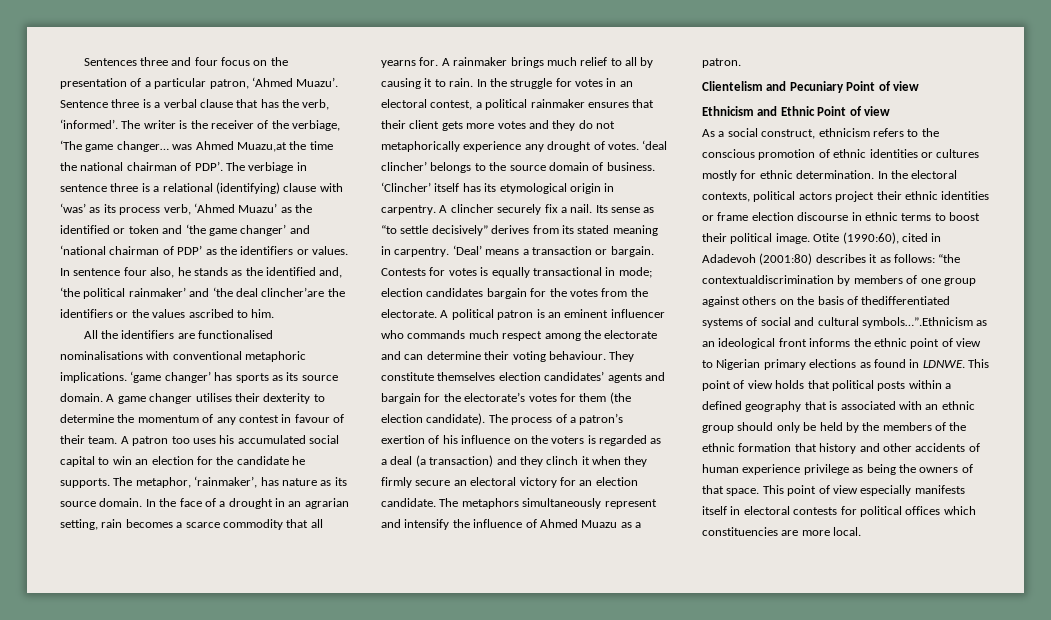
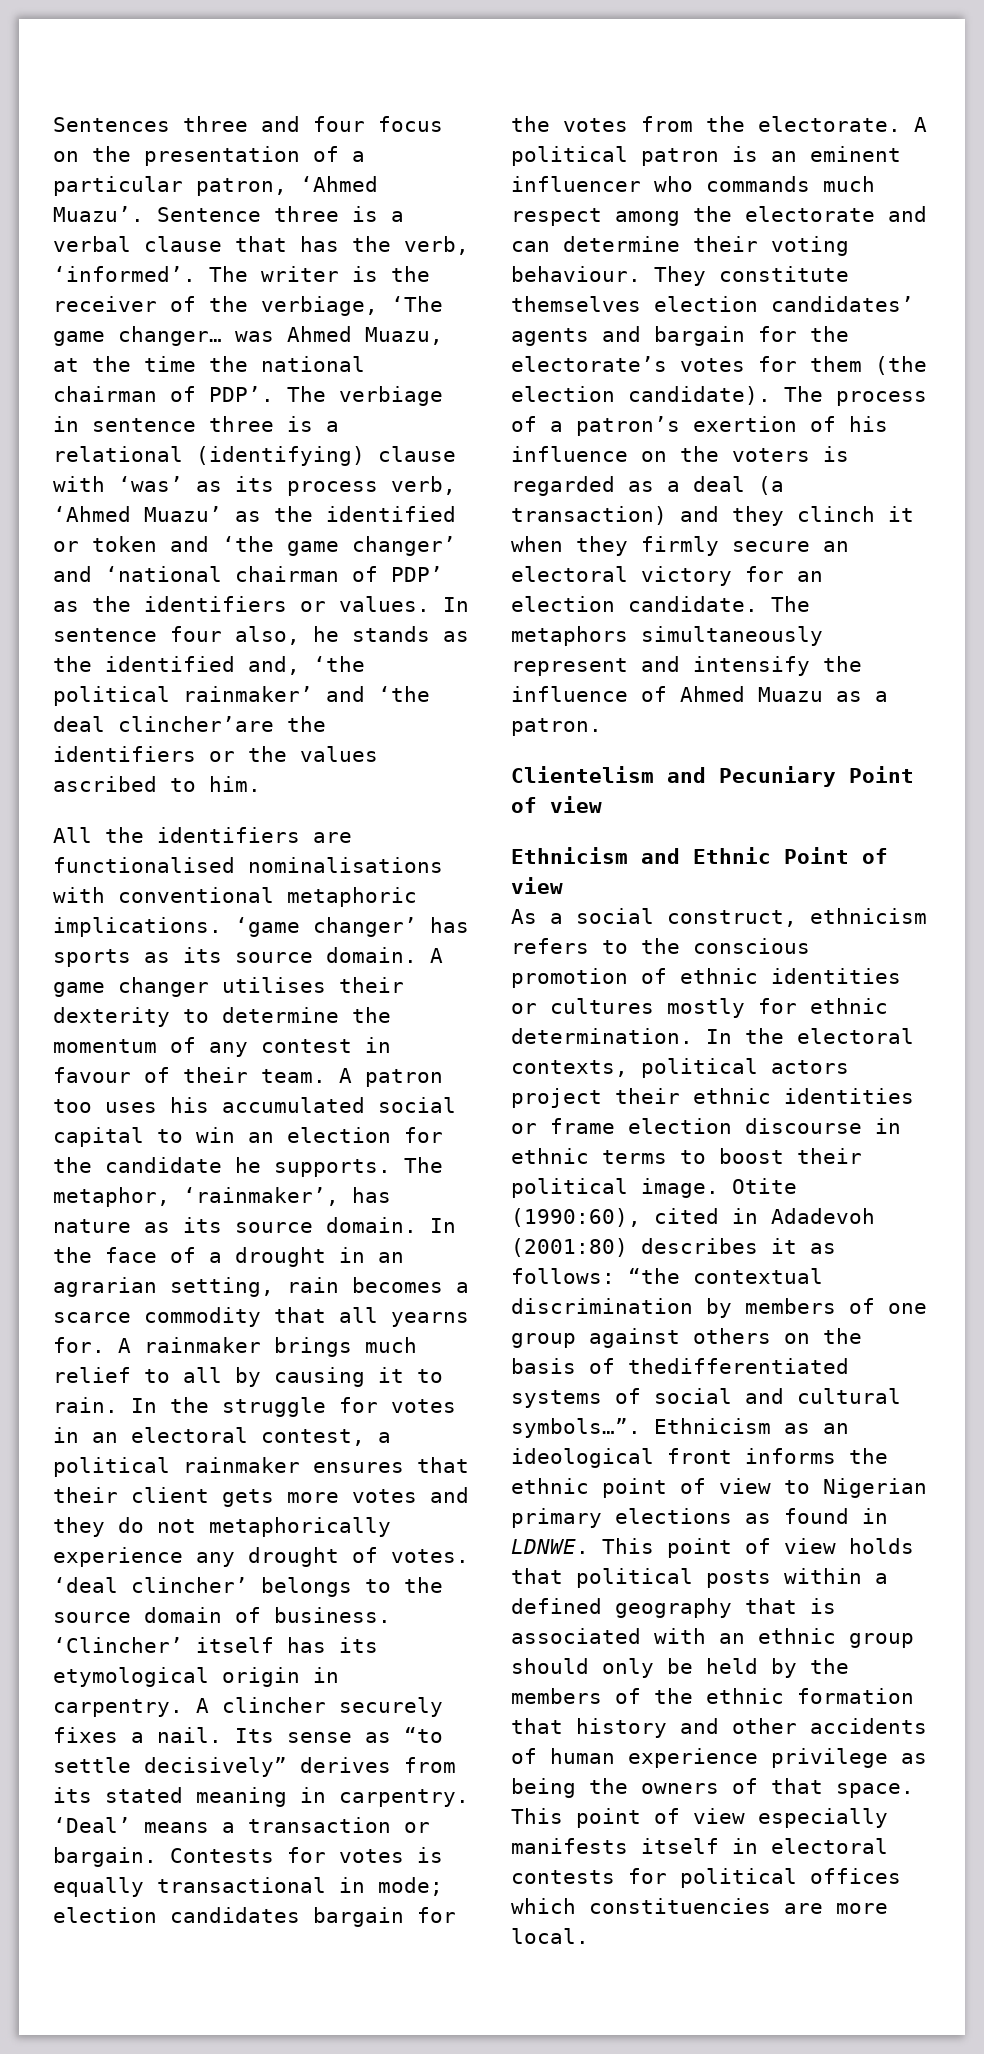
[236,142,287,152] Muazu,at -> [365,327,443,345] [53,358,79,372] Muazu, at
[544,204,558,213] fix -> [53,1727,118,1743] fixes
[702,275,834,284] contextualdiscrimination -> [693,1268,823,1284] [511,1298,693,1314] contextual discrimination
[861,317,973,328] symbols…”.Ethnicism -> [511,1418,771,1438] symbols…”. Ethnicism

